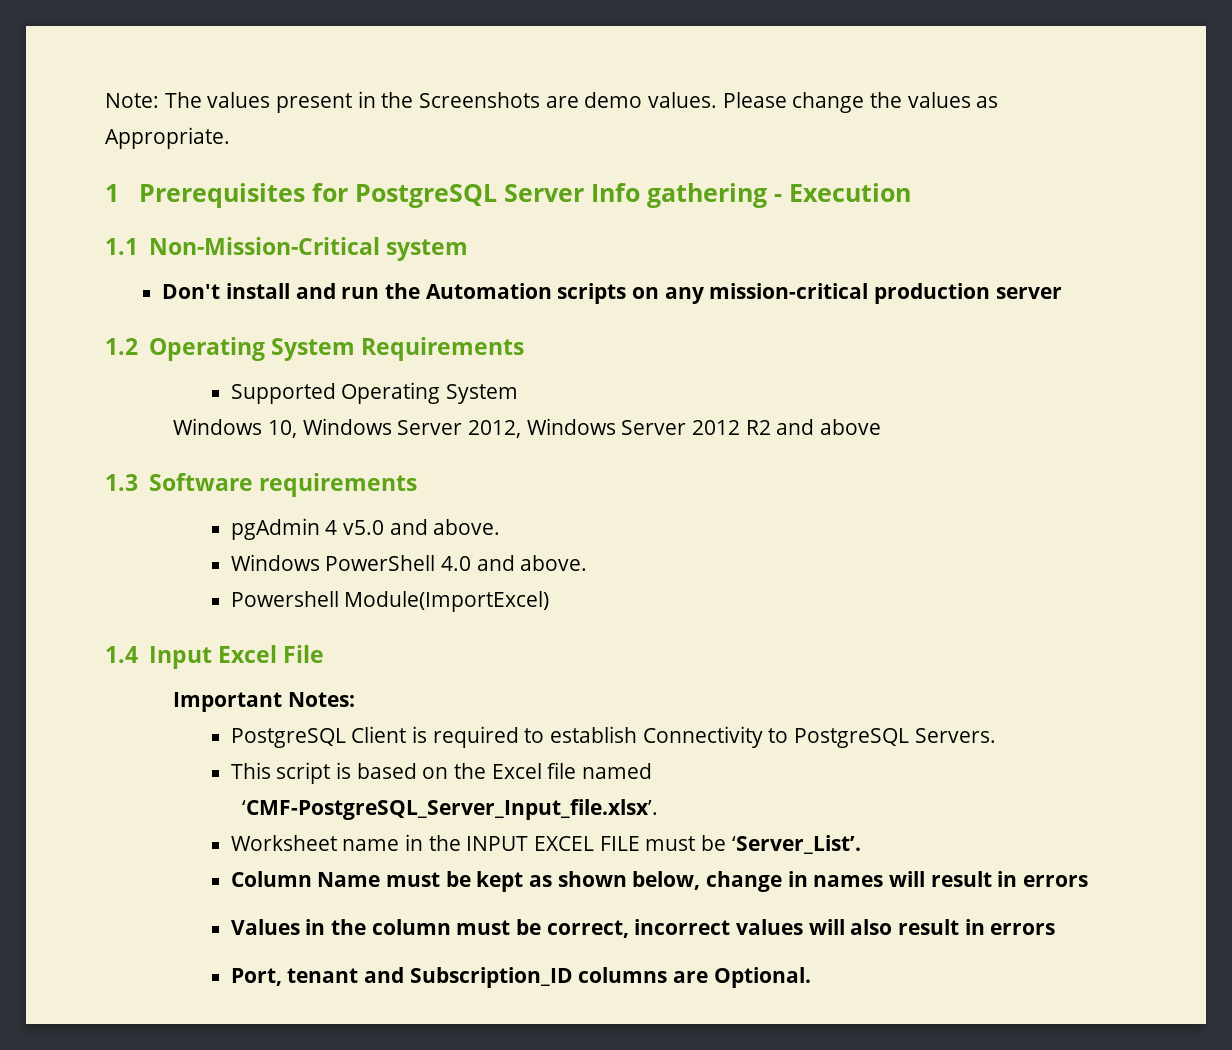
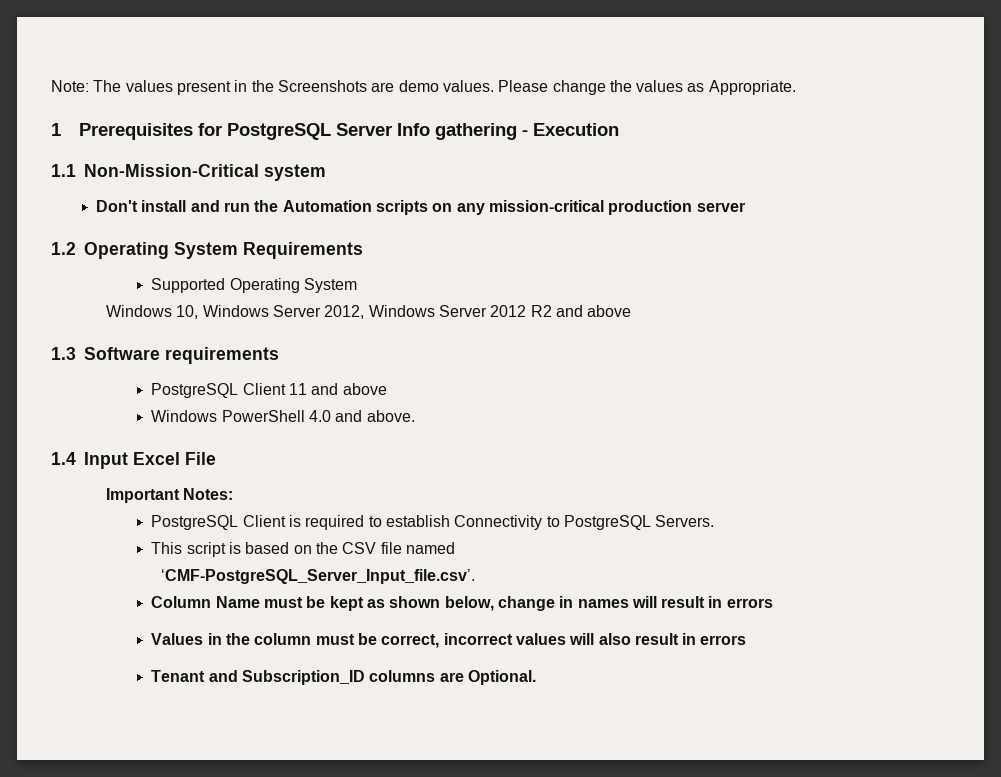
[230,518,501,540] pgAdmin 4 v5.0 and above. -> [151,383,387,398] PostgreSQL Client 11 and above
[230,591,550,612] // Powershell Module(ImportExcel) -> (415, 416) none
[491,763,542,779] Excel -> [342,542,377,554] CSV
[241,799,658,820] [230,834,861,854] ‘CMF-PostgreSQL_Server_Input_file.xlsx’. // Worksheet name in the INPUT EXCEL FILE must be ‘Server_List’. -> [161,569,476,584] ‘CMF-PostgreSQL_Server_Input_file.csv’.
[230,968,359,986] Port, tenant -> [151,670,206,682] Tenant

